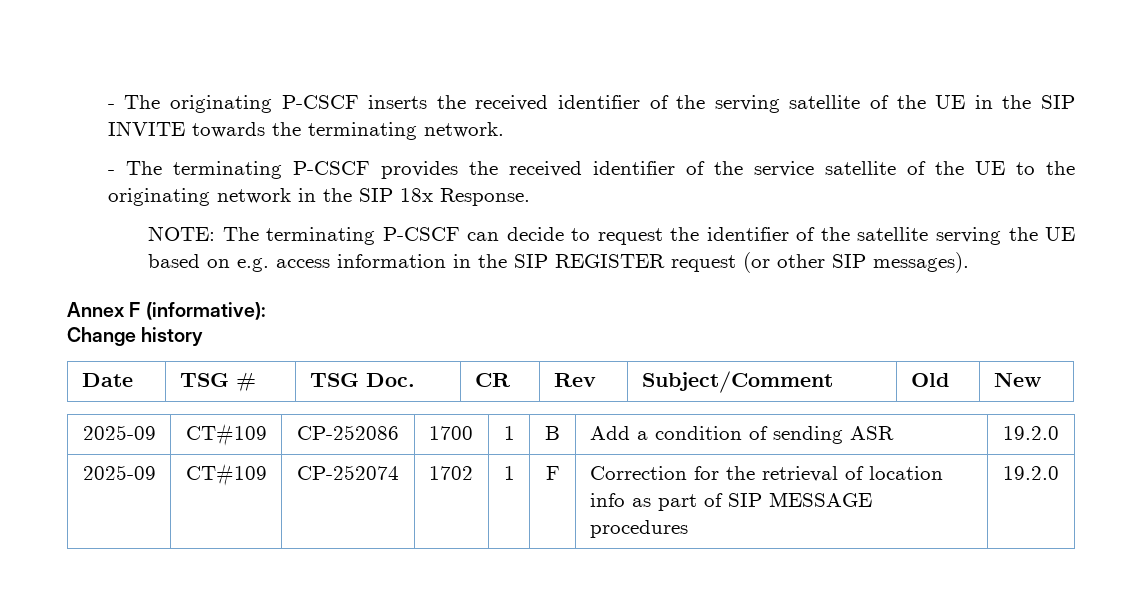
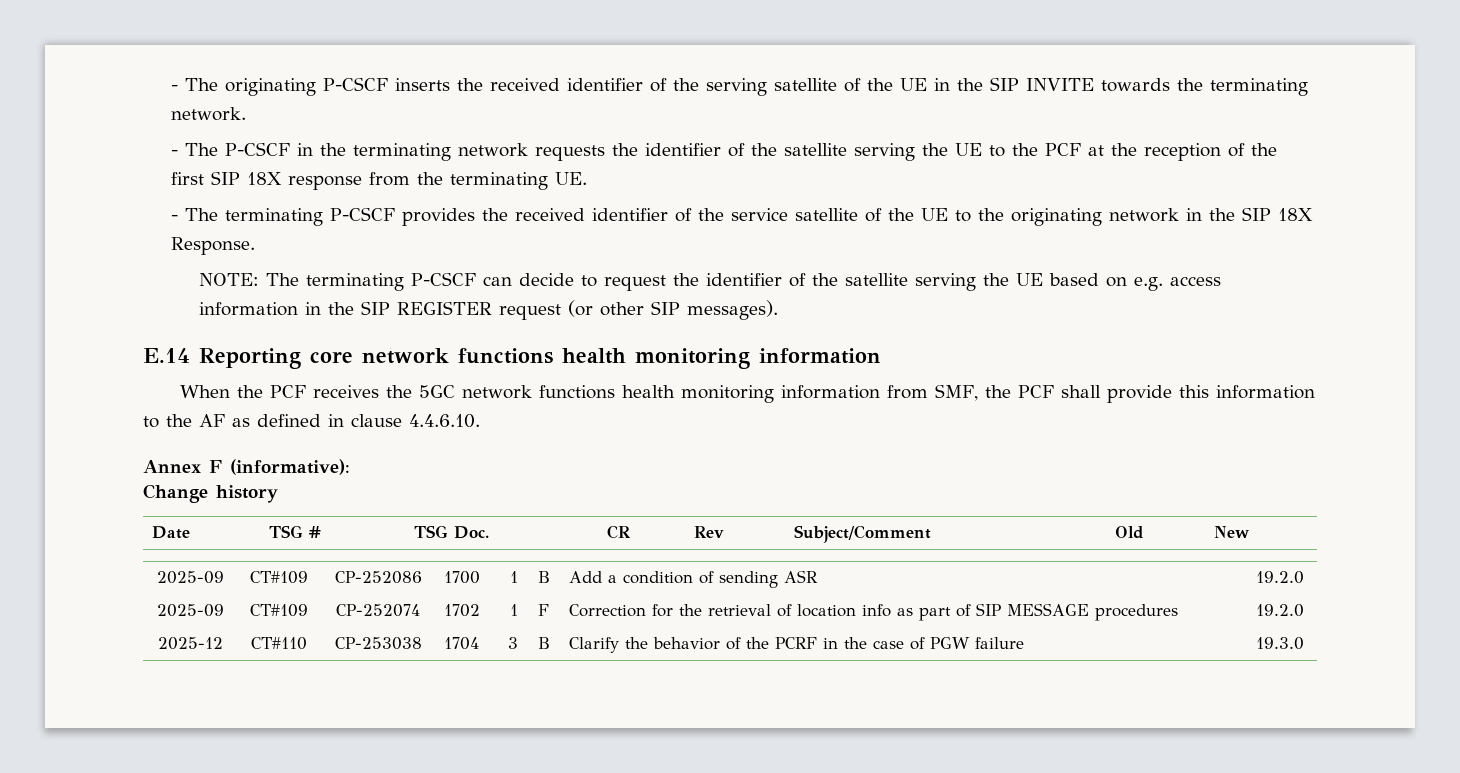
(504, 130) none -> [171,142,1278,161] [171,171,588,190] // - The P-CSCF in the terminating network requests the identifier of the satellite serving the UE to the PCF at the reception of the first SIP 18X response from the terminating UE.
[399,188,433,202] 18x -> [1278,208,1314,221] 18X
(970, 262) none -> [143,348,881,369] [179,384,1315,403] [143,414,480,428] // E.14 Reporting core network functions health monitoring information // When the PCF receives the 5GC network functions health monitoring information from SMF, the PCF shall provide this information to the AF as defined in clause 4.4.6.10.
(1059, 473) none -> [157,637,223,650] [250,637,307,650] [334,637,422,650] [443,637,479,650] [508,637,519,649] [537,637,550,649] [568,637,1024,653] [1256,637,1304,650] // 2025-12 | CT#110 | CP-253038 | 1704 | 3 | B | Clarify the behavior of the PCRF in the case of PGW failure | 19.3.0

